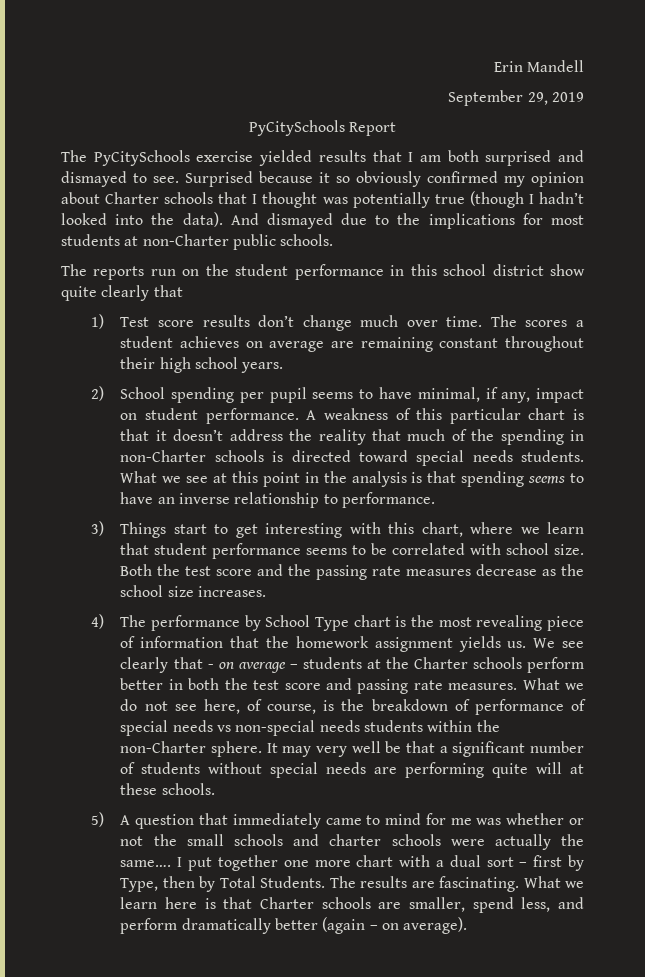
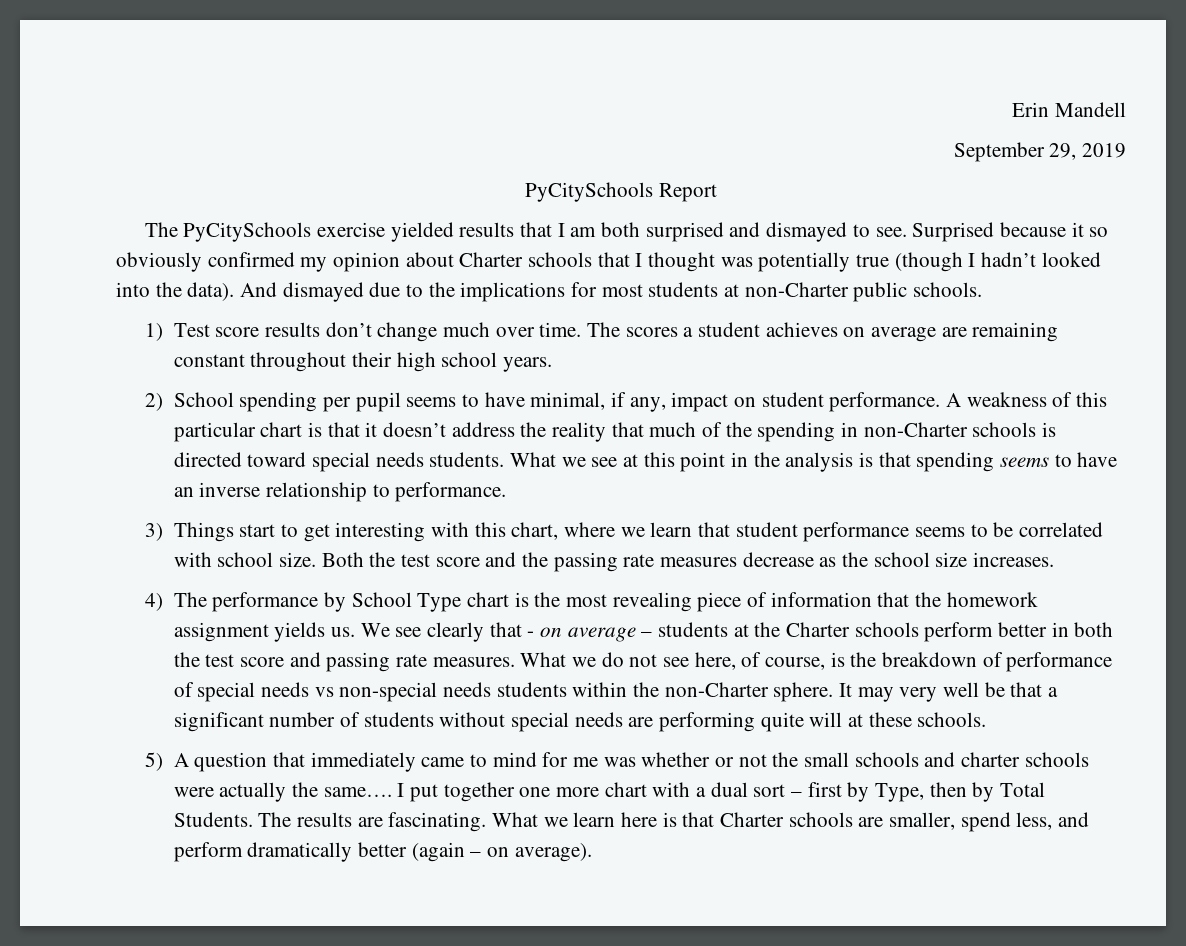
[61,264,585,280] [61,285,183,301] // The reports run on the student performance in this school district show quite clearly that -> (983, 289) none

